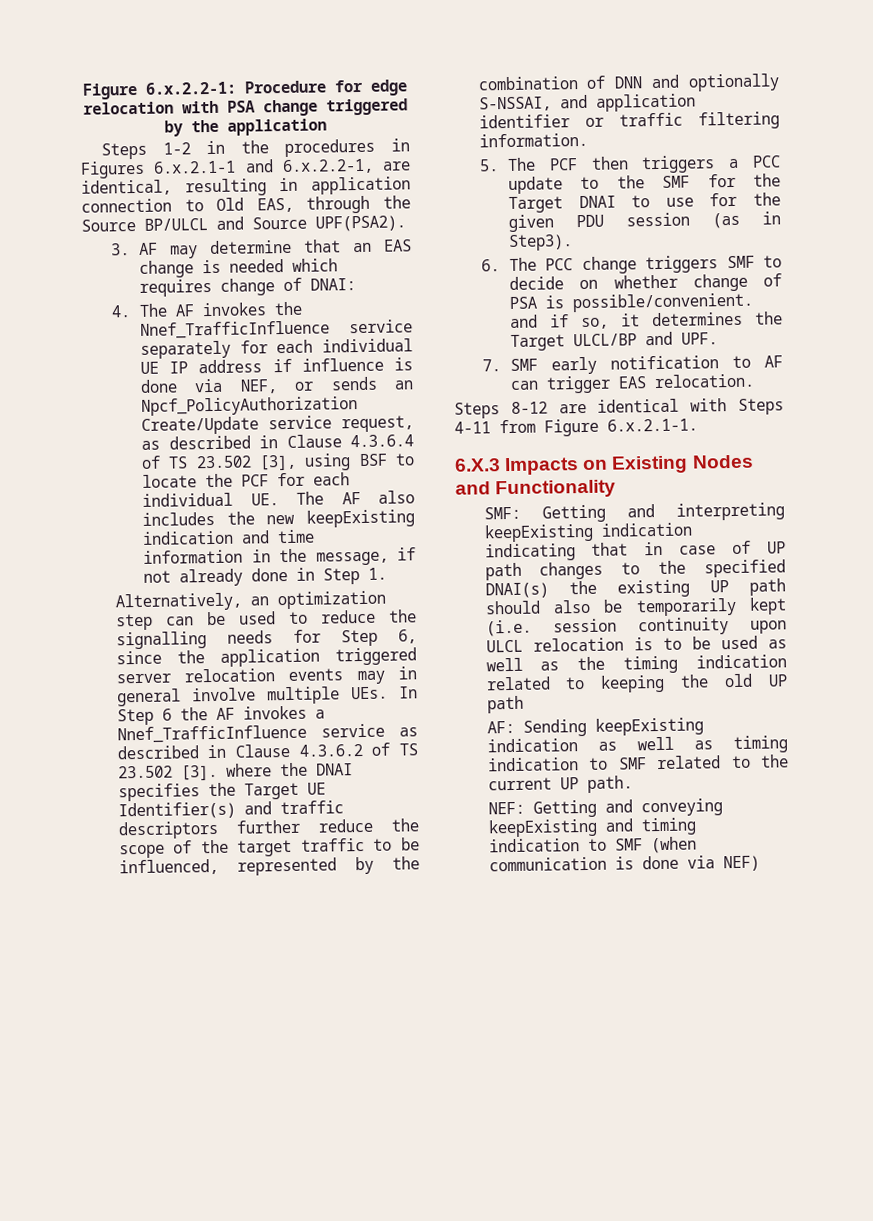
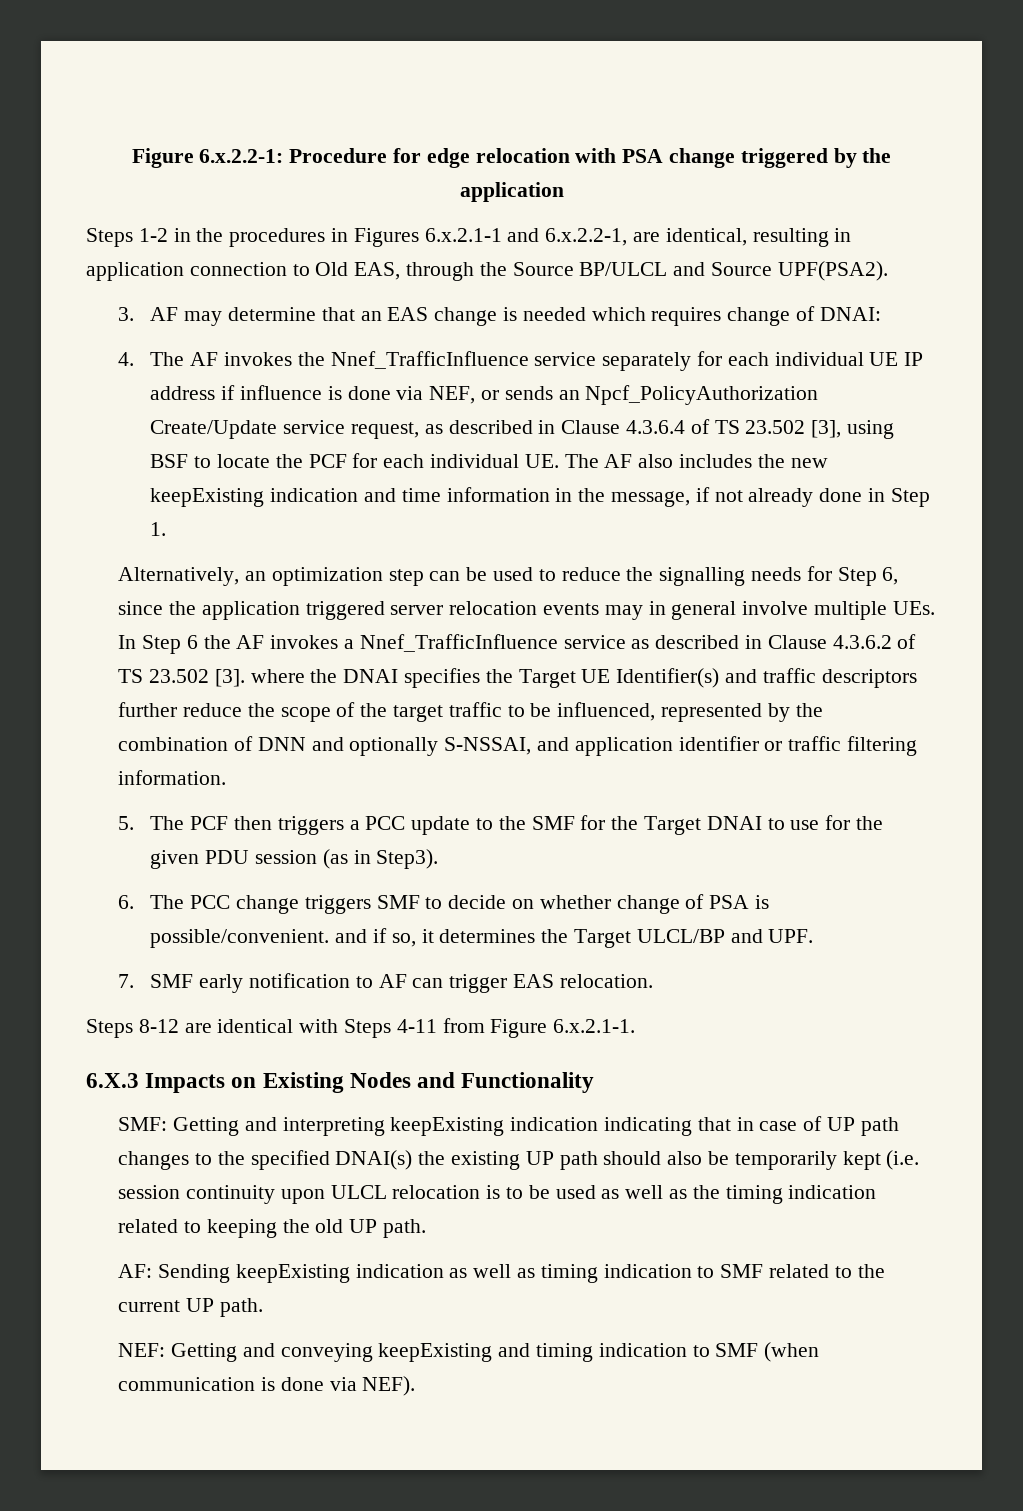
[486,695,524,714] path -> [382,1219,426,1238] path.
[722,855,760,872] NEF) -> [362,1376,416,1396] NEF).

